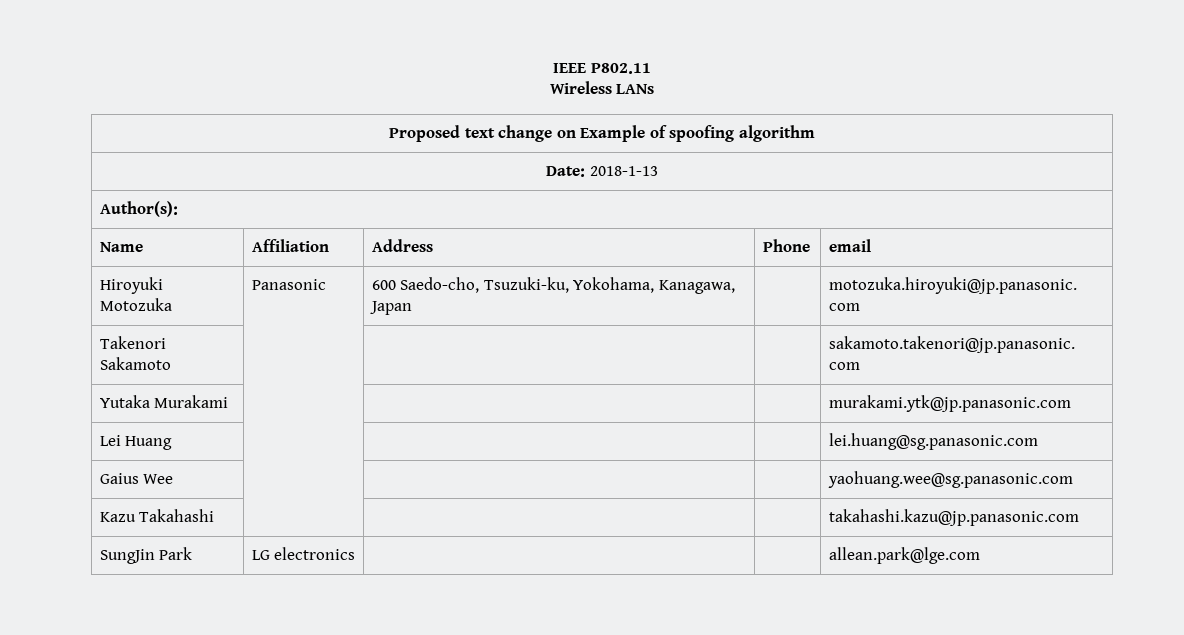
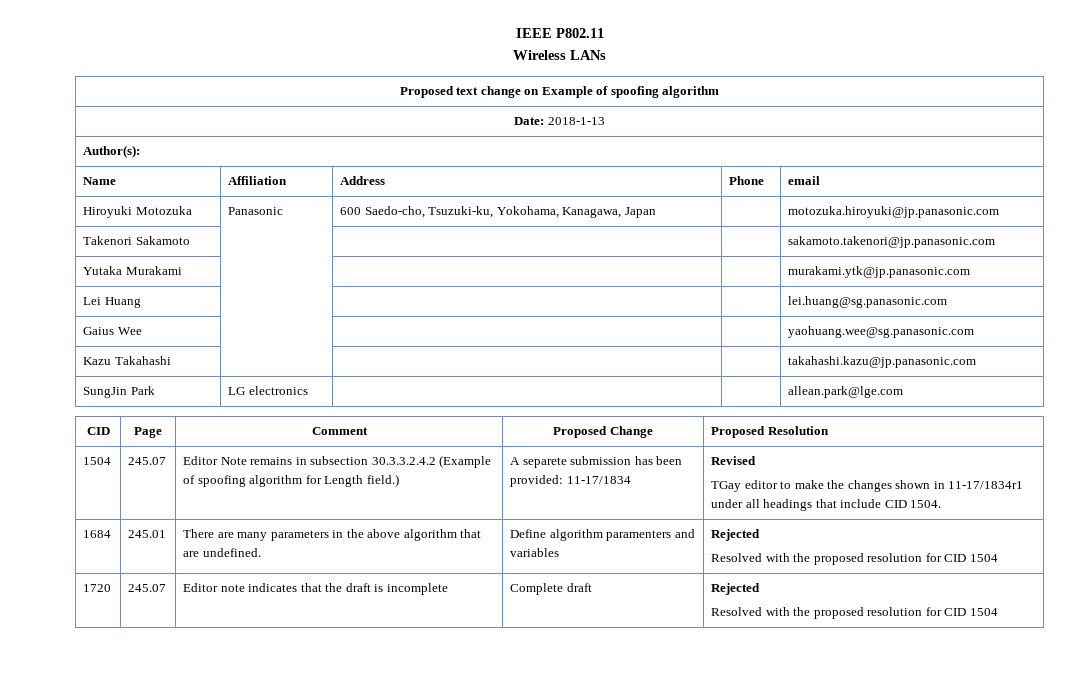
(980, 555) none -> [86,427,110,435] [134,427,162,438] [311,427,368,435] [553,426,653,438] [711,426,829,438] [83,457,112,465] [128,457,167,465] [183,455,492,468] [183,474,399,487] [510,456,683,468] [510,475,631,487] [711,456,757,465] [711,480,1024,492] [711,499,942,511] [83,530,112,538] [128,530,167,538] [183,529,482,541] [183,548,261,557] [510,529,695,541] [510,548,560,557] [711,529,761,541] [711,553,998,565] [83,584,112,592] [128,584,167,592] [183,583,448,595] [510,583,592,595] [711,583,761,595] [711,607,998,619] // CID | Page | Comment | Proposed Change | Proposed Resolution // 1504 | 245.07 | Editor Note remains in subsection 30.3.3.2.4.2 (Example of spoofing algorithm for Length field.) | A separete submission has been provided: 11-17/1834 | Revised // TGay editor to make the changes shown in 11-17/1834r1 under all headings that include CID 1504. // 1684 | 245.01 | There are many parameters in the above algorithm that are undefined. | Define algorithm paramenters and variables | Rejected // Resolved with the proposed resolution for CID 1504 // 1720 | 245.07 | Editor note indicates that the draft is incomplete | Complete draft | Rejected // Resolved with the proposed resolution for CID 1504

